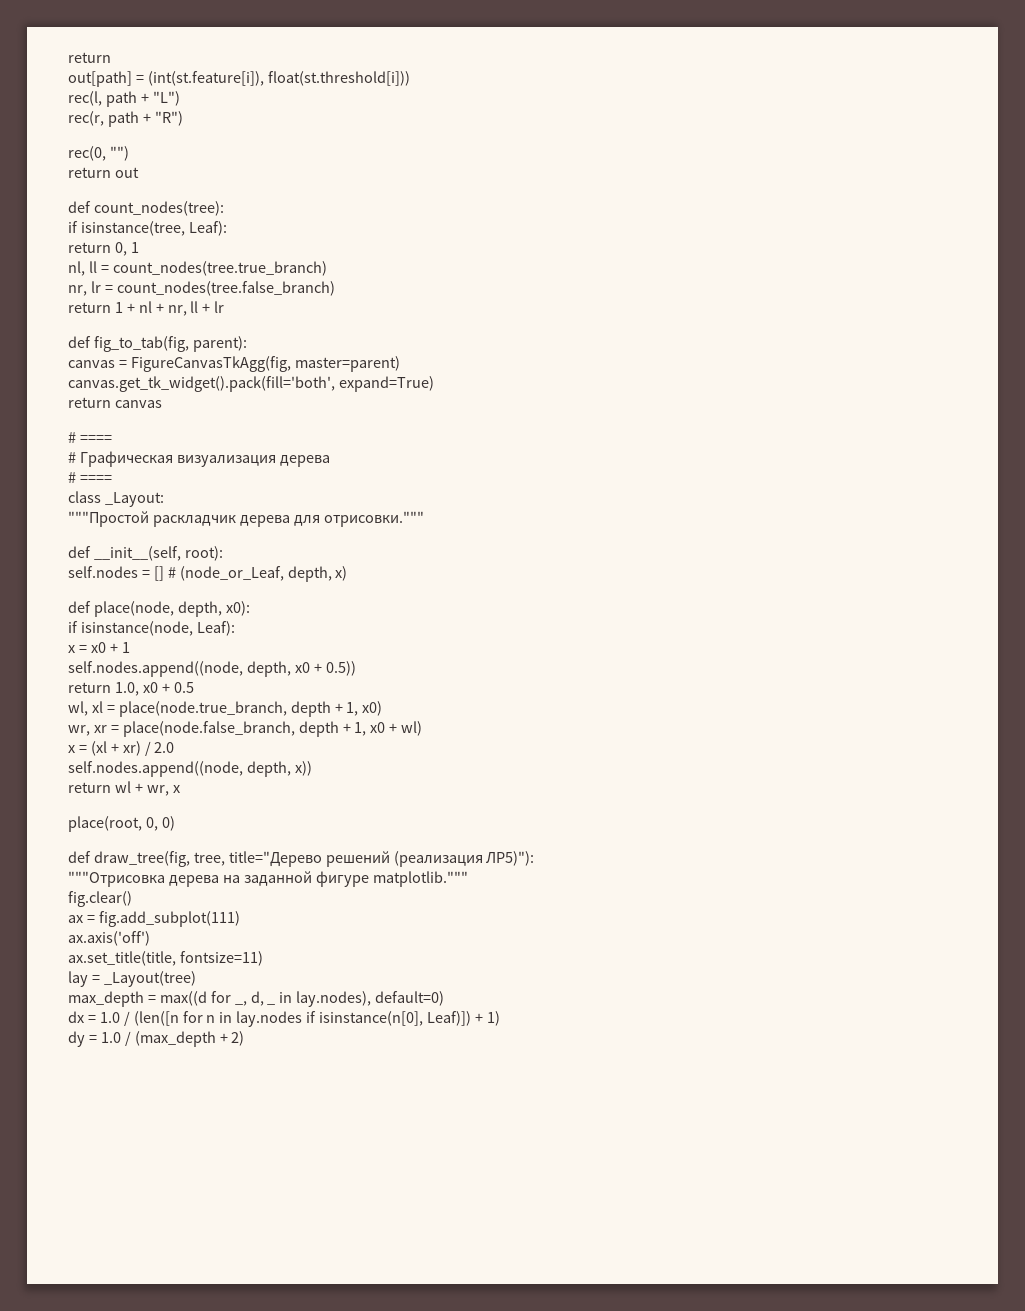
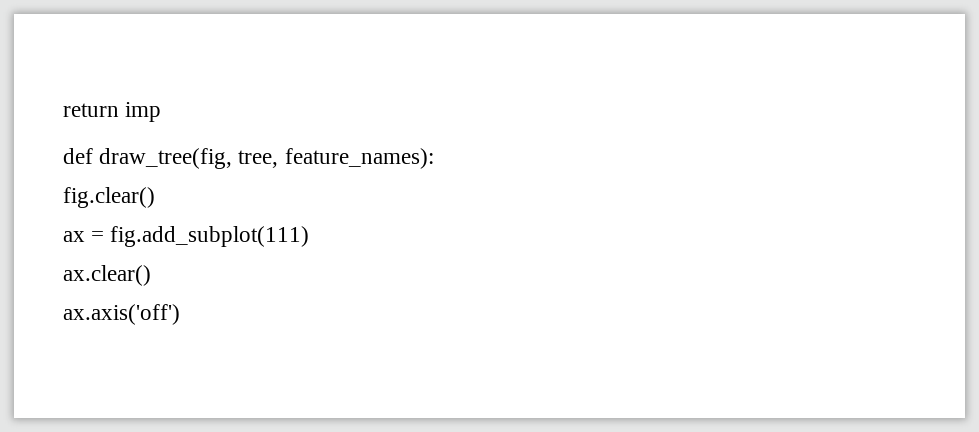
[68,52,111,63] [68,71,410,87] [68,91,180,107] [68,111,183,127] [68,146,129,161] [68,167,139,178] [68,201,224,216] [68,221,227,236] [68,242,139,256] [68,261,327,276] [68,281,335,296] [68,301,225,316] [68,336,247,352] [68,356,400,372] [68,376,434,392] [68,397,162,408] [68,432,112,443] [68,451,330,467] [68,472,112,483] [68,491,164,507] [68,511,424,527] [68,546,223,561] [68,566,348,582] [68,601,250,617] [68,621,235,636] [68,642,130,653] [68,661,356,677] [68,682,194,696] [68,701,383,717] [68,721,423,737] [68,741,175,756] [68,761,312,777] [68,781,180,796] [68,816,175,832] [68,851,535,867] [68,871,468,887] return // out[path] = (int(st.feature[i]), float(st.threshold[i])) // rec(l, path + "L") // rec(r, path + "R") // rec(0, "") // return out // def count_nodes(tree): // if isinstance(tree, Leaf): // return 0, 1 // nl, ll = count_nodes(tree.true_branch) // nr, lr = count_nodes(tree.false_branch) // return 1 + nl + nr, ll + lr // def fig_to_tab(fig, parent): // canvas = FigureCanvasTkAgg(fig, master=parent) // canvas.get_tk_widget().pack(fill='both', expand=True) // return canvas // # ==== // # Графическая визуализация дерева // # ==== // class _Layout: // """Простой раскладчик дерева для отрисовки.""" // def __init__(self, root): // self.nodes = [] # (node_or_Leaf, depth, x) // def place(node, depth, x0): // if isinstance(node, Leaf): // x = x0 + 1 // self.nodes.append((node, depth, x0 + 0.5)) // return 1.0, x0 + 0.5 // wl, xl = place(node.true_branch, depth + 1, x0) // wr, xr = place(node.false_branch, depth + 1, x0 + wl) // x = (xl + xr) / 2.0 // self.nodes.append((node, depth, x)) // return wl + wr, x // place(root, 0, 0) // def draw_tree(fig, tree, title="Дерево решений (реализация ЛР5)"): // """Отрисовка дерева на заданной фигуре matplotlib.""" -> [63,102,162,122] [63,148,434,169] return imp // def draw_tree(fig, tree, feature_names):
(240, 919) none -> [63,265,151,286] // ax.clear()
[68,951,263,966] [68,971,196,987] [68,991,276,1007] [279,991,445,1007] [68,1011,500,1027] [68,1031,245,1047] // ax.set_title(title, fontsize=11) // lay = _Layout(tree) // max_depth = max((d for _, d, _ in lay.nodes), default=0) // dx = 1.0 / (len([n for n in lay.nodes if isinstance(n[0], Leaf)]) + 1) // dy = 1.0 / (max_depth + 2) -> (180, 314) none

